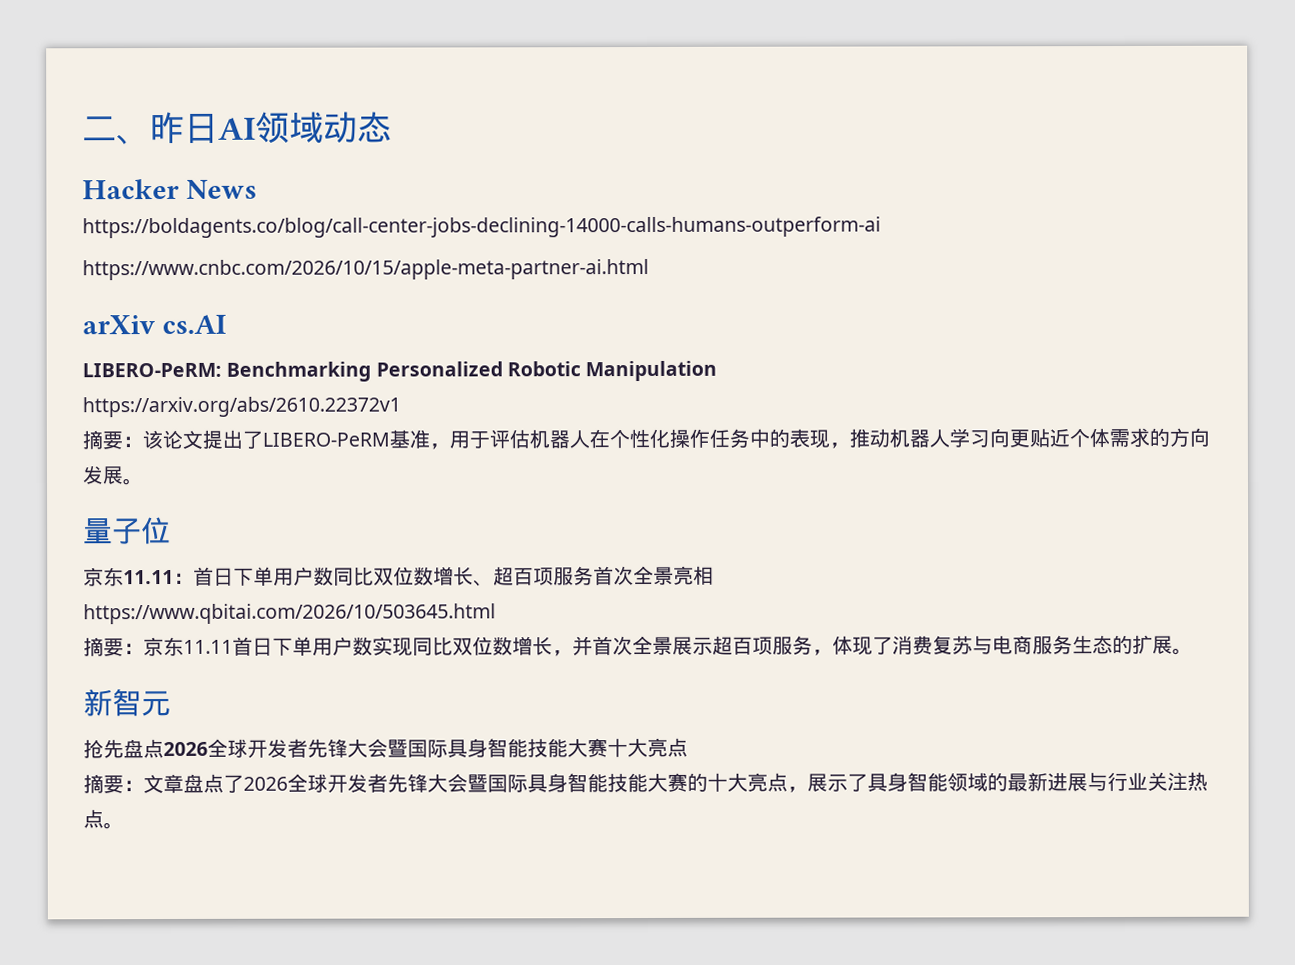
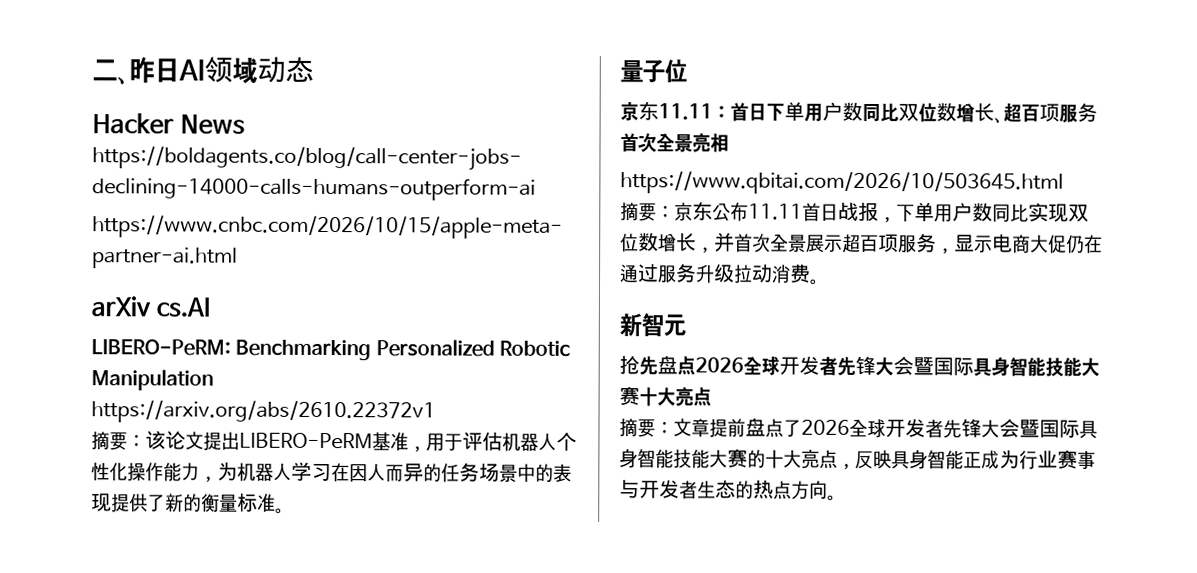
[242,430,263,449] 了 -> (240, 441) none
[589,429,610,449] 在 -> (557, 441) none
[709,427,1210,449] [82,465,124,485] 任务中的表现，推动机器人学习向更贴近个体需求的方向发展 -> [163,461,572,483] [91,492,276,513] 能力，为机器人学习在因人而异的任务场景中的表现提供了新的衡量标准
(184, 646) none -> [712,201,749,222] 公布
[272,636,453,657] 下单用户数实现同比 -> [838,201,1069,224] 战报，下单用户数同比实现
[832,634,1173,656] 体现了消费复苏与电商服务生态的扩展 -> [954,233,1103,254] [620,263,811,284] 显示电商大促仍在通过服务升级拉动消费
(184, 783) none -> [709,418,746,438] 提前
[807,771,1208,792] [83,809,104,829] 展示了具身智能领域的最新进展与行业关注热点 -> [855,449,1096,470] [619,479,828,500] 反映具身智能正成为行业赛事与开发者生态的热点方向

